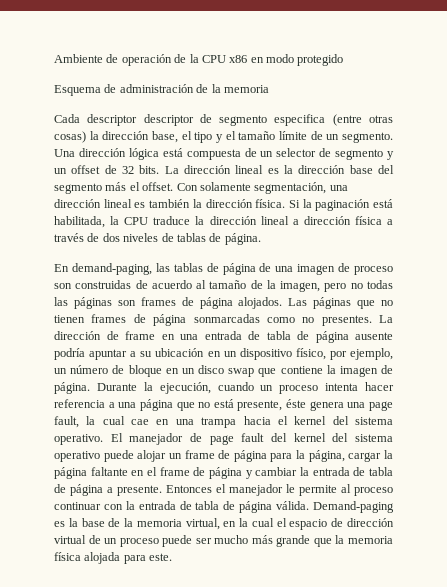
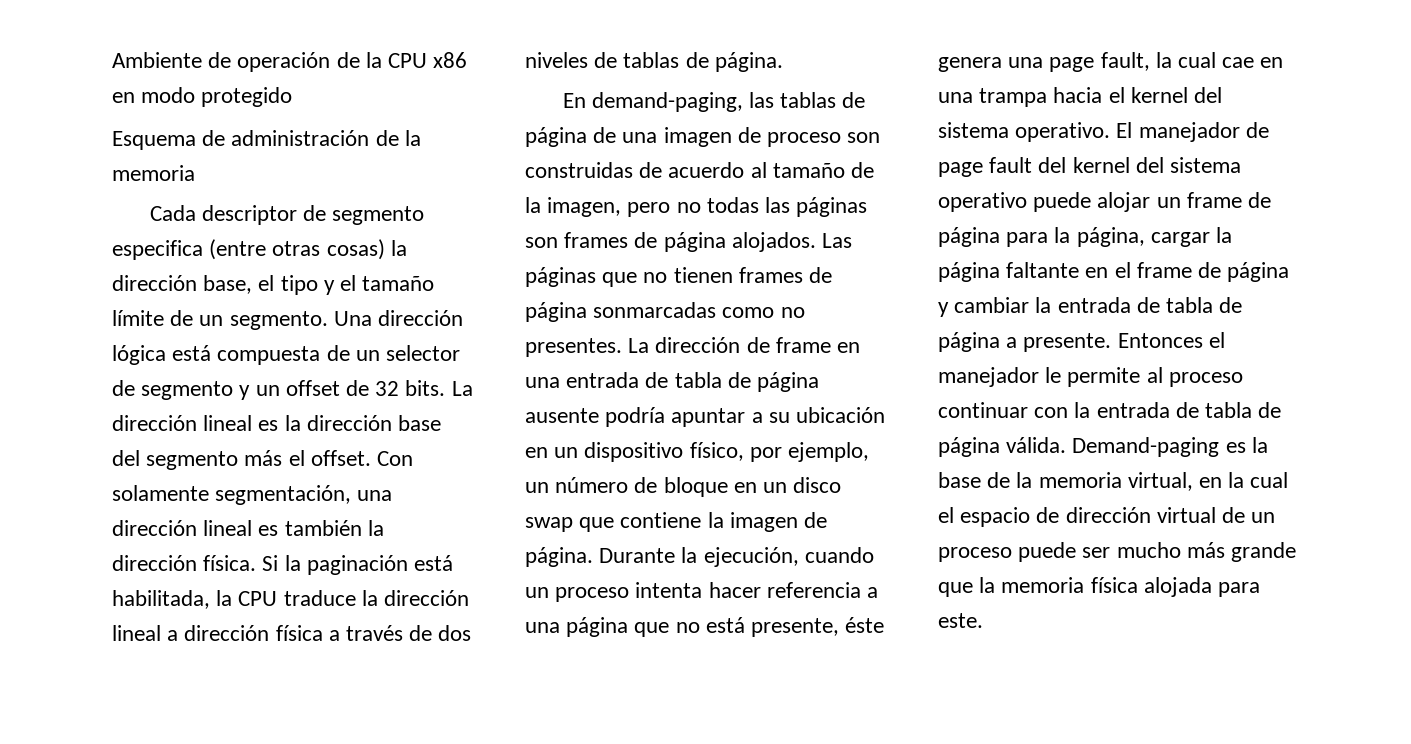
[143,114,194,126] descriptor -> (297, 215) none

